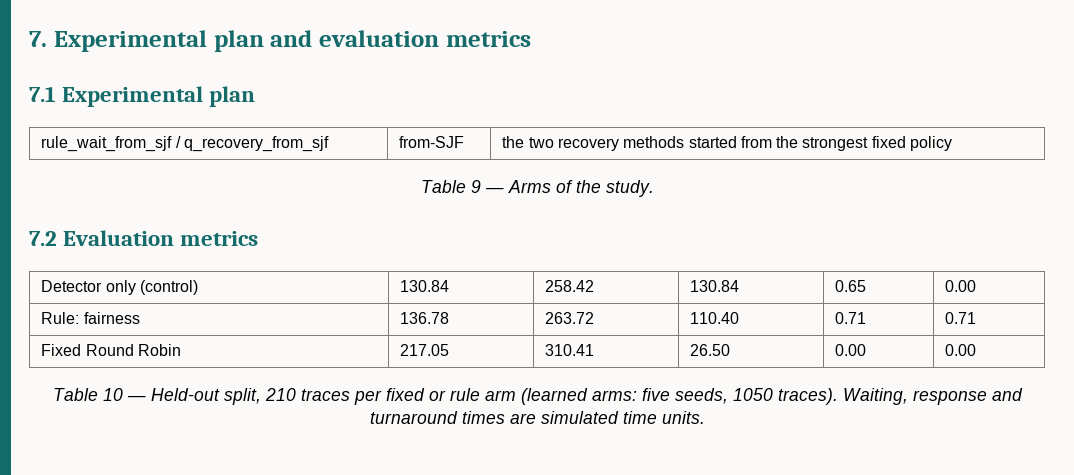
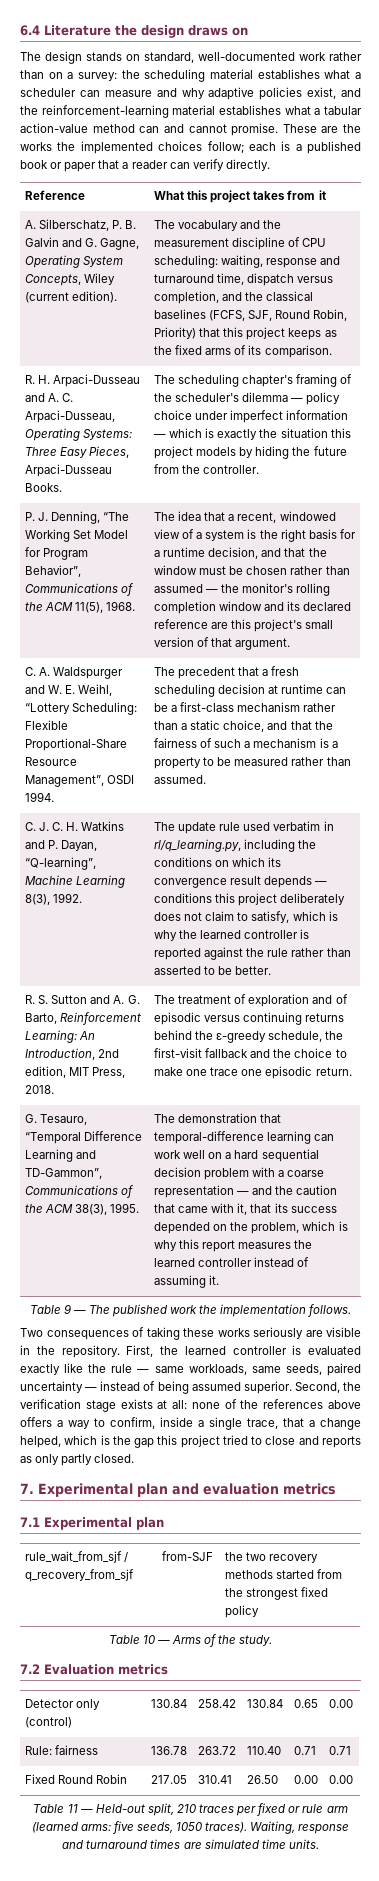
(29, 39) none -> [20,25,248,38] [20,51,362,64] [20,69,362,82] [20,87,361,100] [20,105,363,118] [20,123,361,136] [20,141,361,154] [20,159,270,172] [25,190,86,200] [154,190,326,203] [25,219,137,231] [25,237,140,250] [25,255,124,268] [25,273,116,286] [25,291,118,303] [154,220,282,231] [154,237,327,250] [154,255,341,268] [154,273,334,286] [154,291,314,304] [154,309,348,321] [154,327,337,340] [154,345,332,358] [25,374,141,387] [25,393,74,402] [25,410,116,423] [25,428,133,441] [25,446,130,458] [25,464,113,477] [25,483,63,492] [154,374,353,387] [154,392,341,405] [154,410,349,423] [154,428,351,440] [154,446,347,459] [154,464,260,474] [25,511,130,524] [25,529,129,542] [25,547,89,560] [25,565,82,577] [25,583,135,596] [25,601,136,613] [154,511,336,523] [154,529,356,542] [154,547,327,559] [154,565,350,575] [154,583,331,596] [154,601,352,614] [154,619,334,632] [154,637,291,650] [25,667,124,679] [25,684,113,696] [25,702,138,715] [25,720,69,730] [25,738,128,751] [25,757,78,766] [25,775,135,787] [25,792,55,802] [154,666,300,679] [154,684,347,697] [154,702,337,712] [154,720,333,732] [154,738,338,748] [154,757,351,769] [154,775,207,784] [25,821,125,831] [25,840,98,851] [25,857,97,870] [25,875,126,888] [25,893,83,905] [154,821,334,834] [154,839,317,852] [154,857,282,867] [154,876,328,888] [154,893,346,906] [154,911,338,923] [154,929,310,941] [154,947,351,960] [154,966,272,975] [25,995,140,1004] [25,1012,142,1025] [25,1030,96,1043] [25,1048,120,1060] [25,1066,126,1078] [25,1085,55,1094] [154,994,348,1007] [154,1012,345,1025] [154,1030,344,1043] [154,1048,347,1058] [154,1066,352,1079] [25,1114,88,1125] [25,1131,143,1144] [25,1149,97,1162] [25,1168,103,1179] [25,1185,135,1198] [25,1203,140,1215] [154,1113,282,1123] [154,1131,335,1144] [154,1149,319,1162] [154,1167,325,1180] [154,1185,338,1198] [154,1203,337,1215] [154,1221,348,1234] [154,1239,313,1252] [154,1257,310,1267] [154,1275,220,1288] [29,1304,352,1317] [20,1327,361,1340] [20,1345,361,1358] [20,1363,361,1376] [20,1381,361,1394] [20,1399,361,1412] [20,1417,361,1430] [20,1435,361,1448] [20,1454,135,1466] 6.4 Literature the design draws on // The design stands on standard, well-documented work rather than on a survey: the scheduling material establishes what a scheduler can measure and why adaptive policies exist, and the reinforcement-learning material establishes what a tabular action-value method can and cannot promise. These are the works the implemented choices follow; each is a published book or paper that a reader can verify directly. // Reference | What this project takes from it // A. Silberschatz, P. B. Galvin and G. Gagne, Operating System Concepts, Wiley (current edition). | The vocabulary and the measurement discipline of CPU scheduling: waiting, response and turnaround time, dispatch versus completion, and the classical baselines (FCFS, SJF, Round Robin, Priority) that this project keeps as the fixed arms of its comparison. // R. H. Arpaci-Dusseau and A. C. Arpaci-Dusseau, Operating Systems: Three Easy Pieces, Arpaci-Dusseau Books. | The scheduling chapter's framing of the scheduler's dilemma — policy choice under imperfect information — which is exactly the situation this project models by hiding the future from the controller. // P. J. Denning, “The Working Set Model for Program Behavior”, Communications of the ACM 11(5), 1968. | The idea that a recent, windowed view of a system is the right basis for a runtime decision, and that the window must be chosen rather than assumed — the monitor's rolling completion window and its declared reference are this project's small version of that argument. // C. A. Waldspurger and W. E. Weihl, “Lottery Scheduling: Flexible Proportional-Share Resource Management”, OSDI 1994. | The precedent that a fresh scheduling decision at runtime can be a first-class mechanism rather than a static choice, and that the fairness of such a mechanism is a property to be measured rather than assumed. // C. J. C. H. Watkins and P. Dayan, “Q-learning”, Machine Learning 8(3), 1992. | The update rule used verbatim in rl/q_learning.py, including the conditions on which its convergence result depends — conditions this project deliberately does not claim to satisfy, which is why the learned controller is reported against the rule rather than asserted to be better. // R. S. Sutton and A. G. Barto, Reinforcement Learning: An Introduction, 2nd edition, MIT Press, 2018. | The treatment of exploration and of episodic versus continuing returns behind the ε-greedy schedule, the first-visit fallback and the choice to make one trace one episodic return. // G. Tesauro, “Temporal Difference Learning and TD-Gammon”, Communications of the ACM 38(3), 1995. | The demonstration that temporal-difference learning can work well on a hard sequential decision problem with a coarse representation — and the caution that came with it, that its success depended on the problem, which is why this report measures the learned controller instead of assuming it. // Table 9 — The published work the implementation follows. // Two consequences of taking these works seriously are visible in the repository. First, the learned controller is evaluated exactly like the rule — same workloads, same seeds, paired uncertainty — instead of being assumed superior. Second, the verification stage exists at all: none of the references above offers a way to confirm, inside a single trace, that a change helped, which is the gap this project tried to close and reports as only partly closed. //
[470,180,481,193] 9 -> [142,1635,156,1644] 10
[102,388,123,401] 10 -> [67,1804,78,1813] 11

